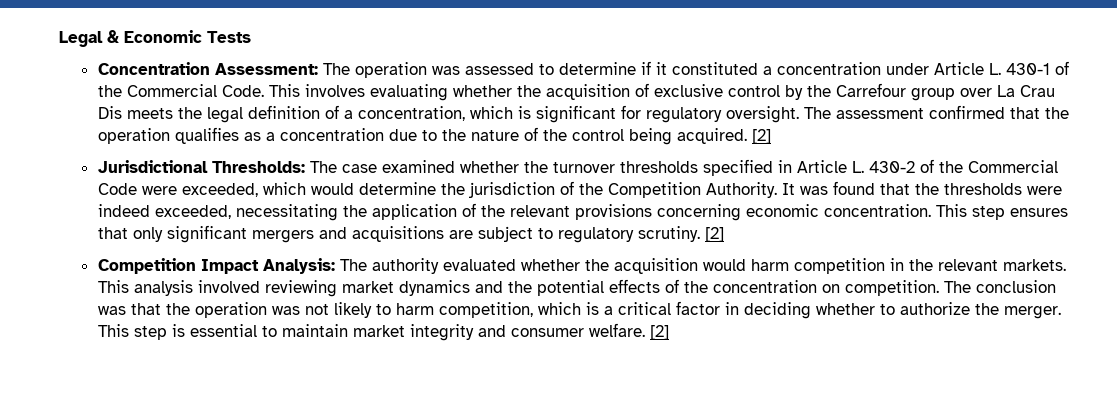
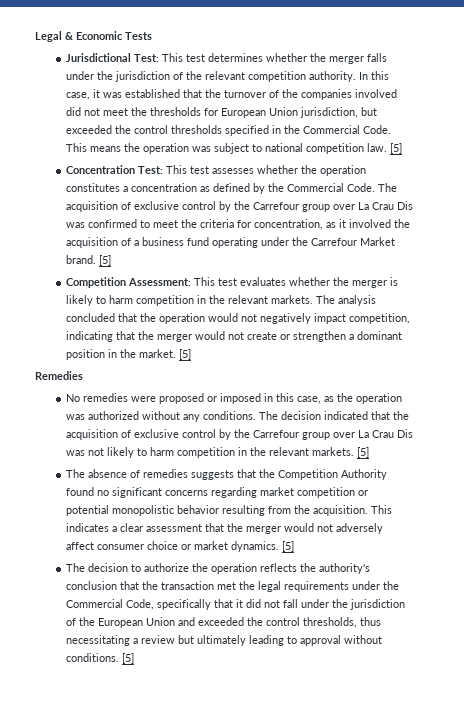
[97,61,1069,78] [97,84,512,101] Concentration Assessment: The operation was assessed to determine if it constituted a concentration under Article L. 430-1 of the Commercial Code. This involves evaluating whether -> [66,53,388,64] [66,71,390,82] [66,89,398,100] [66,107,378,118] [66,125,392,136] [66,143,403,154] [66,165,367,176] [66,183,398,194] [66,201,414,212] [66,219,411,230] [66,237,396,248] [66,255,112,266] [66,277,399,288] [66,295,377,306] [66,313,411,324] [66,331,403,342] [66,349,192,360] [35,371,83,380] [66,393,403,404] [66,411,391,422] Jurisdictional Test: This test determines whether the merger falls under the jurisdiction of the relevant competition authority. In this case, it was established that the turnover of the companies involved did not meet the thresholds for European Union jurisdiction, but exceeded the control thresholds specified in the Commercial Code. This means the operation was subject to national competition law. [5] // Concentration Test: This test assesses whether the operation constitutes a concentration as defined by the Commercial Code. The acquisition of exclusive control by the Carrefour group over La Crau Dis was confirmed to meet the criteria for concentration, as it involved the acquisition of a business fund operating under the Carrefour Market brand. [5] // Competition Assessment: This test evaluates whether the merger is likely to harm competition in the relevant markets. The analysis concluded that the operation would not negatively impact competition, indicating that the merger would not create or strengthen a dominant position in the market. [5] // Remedies // No remedies were proposed or imposed in this case, as the operation was authorized without any conditions. The decision indicated that
[126,105,1069,123] [97,127,771,145] [97,159,1058,176] [97,181,1062,198] [97,203,1068,221] [97,225,724,243] [97,258,1066,274] [97,279,1056,297] [97,301,1061,319] [97,323,669,341] meets the legal definition of a concentration, which is significant for regulatory oversight. The assessment confirmed that the operation qualifies as a concentration due to the nature of the control being acquired. [2] // Jurisdictional Thresholds: The case examined whether the turnover thresholds specified in Article L. 430-2 of the Commercial Code were exceeded, which would determine the jurisdiction of the Competition Authority. It was found that the thresholds were indeed exceeded, necessitating the application of the relevant provisions concerning economic concentration. This step ensures that only significant mergers and acquisitions are subject to regulatory scrutiny. [2] // Competition Impact Analysis: The authority evaluated whether the acquisition would harm competition in the relevant markets. This analysis involved reviewing market dynamics and the potential effects of the concentration on competition. The conclusion was that the operation was not likely to harm competition, which is a critical factor in deciding whether to authorize the merger. This step is essential to maintain market integrity and consumer welfare. [2] -> [66,447,370,458] [66,469,388,480] [66,487,369,498] [66,505,393,516] [66,523,384,534] [66,541,295,552] [66,563,371,574] [66,581,400,592] [66,599,406,610] [66,617,382,628] [66,635,383,646] [66,653,135,664] was not likely to harm competition in the relevant markets. [5] // The absence of remedies suggests that the Competition Authority found no significant concerns regarding market competition or potential monopolistic behavior resulting from the acquisition. This indicates a clear assessment that the merger would not adversely affect consumer choice or market dynamics. [5] // The decision to authorize the operation reflects the authority's conclusion that the transaction met the legal requirements under the Commercial Code, specifically that it did not fall under the jurisdiction of the European Union and exceeded the control thresholds, thus necessitating a review but ultimately leading to approval without conditions. [5]

